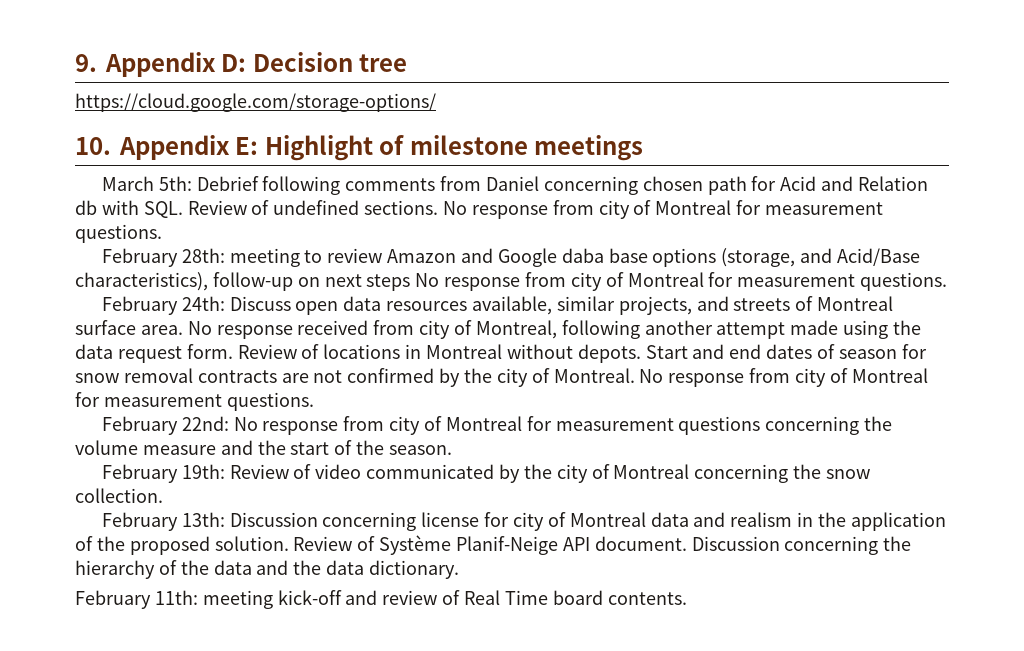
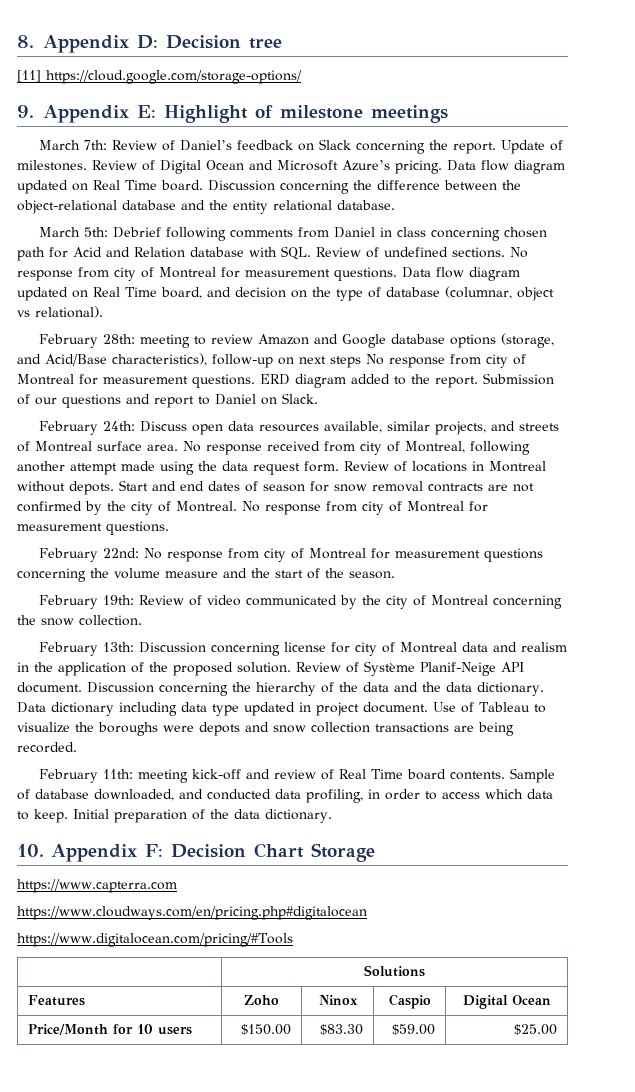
[75,54,97,72] 9. -> [17,35,34,48] 8.
(408, 63) none -> [17,70,41,82] [11]
[75,137,111,155] 10. -> [17,105,34,118] 9.
(644, 148) none -> [39,139,564,154] [17,160,565,174] [17,180,521,194] [17,200,395,214] // March 7th: Review of Daniel’s feedback on Slack concerning the report. Update of milestones. Review of Digital Ocean and Microsoft Azure’s pricing. Data flow diagram updated on Real Time board. Discussion concerning the difference between the object-relational database and the entity relational database.
(540, 183) none -> [380,227,427,237] in class
[75,200,97,215] db -> [190,247,244,257] database
(162, 233) none -> [402,267,520,281] [17,286,554,301] [17,306,103,318] Data flow diagram updated on Real Time board, and decision on the type of database (columnar, object vs relational).
[561,248,648,263] daba base -> [391,334,446,344] database
(948, 281) none -> [260,373,554,388] [17,393,318,408] ERD diagram added to the report. Submission of our questions and report to Daniel on Slack.
(460, 569) none -> [17,702,546,716] [17,722,514,736] [17,742,77,753] Data dictionary including data type updated in project document. Use of Tableau to visualize the boroughs were depots and snow collection transactions are being recorded.
(687, 598) none -> [510,768,556,783] [17,789,553,803] [17,809,332,823] [17,843,375,862] [17,879,177,893] [17,906,367,920] [17,933,293,947] [364,965,425,977] [27,995,85,1006] [244,995,279,1005] [318,995,358,1005] [388,994,431,1009] [462,995,551,1009] [27,1024,192,1035] [241,1024,292,1035] [320,1024,364,1035] [392,1024,436,1035] [514,1024,558,1035] Sample of database downloaded, and conducted data profiling, in order to access which data to keep. Initial preparation of the data dictionary. // 10. Appendix F: Decision Chart Storage // https://www.capterra.com // https://www.cloudways.com/en/pricing.php#digitalocean // https://www.digitalocean.com/pricing/#Tools // | Solutions // Features | Zoho | Ninox | Caspio | Digital Ocean // Price/Month for 10 users | $150.00 | $83.30 | $59.00 | $25.00

